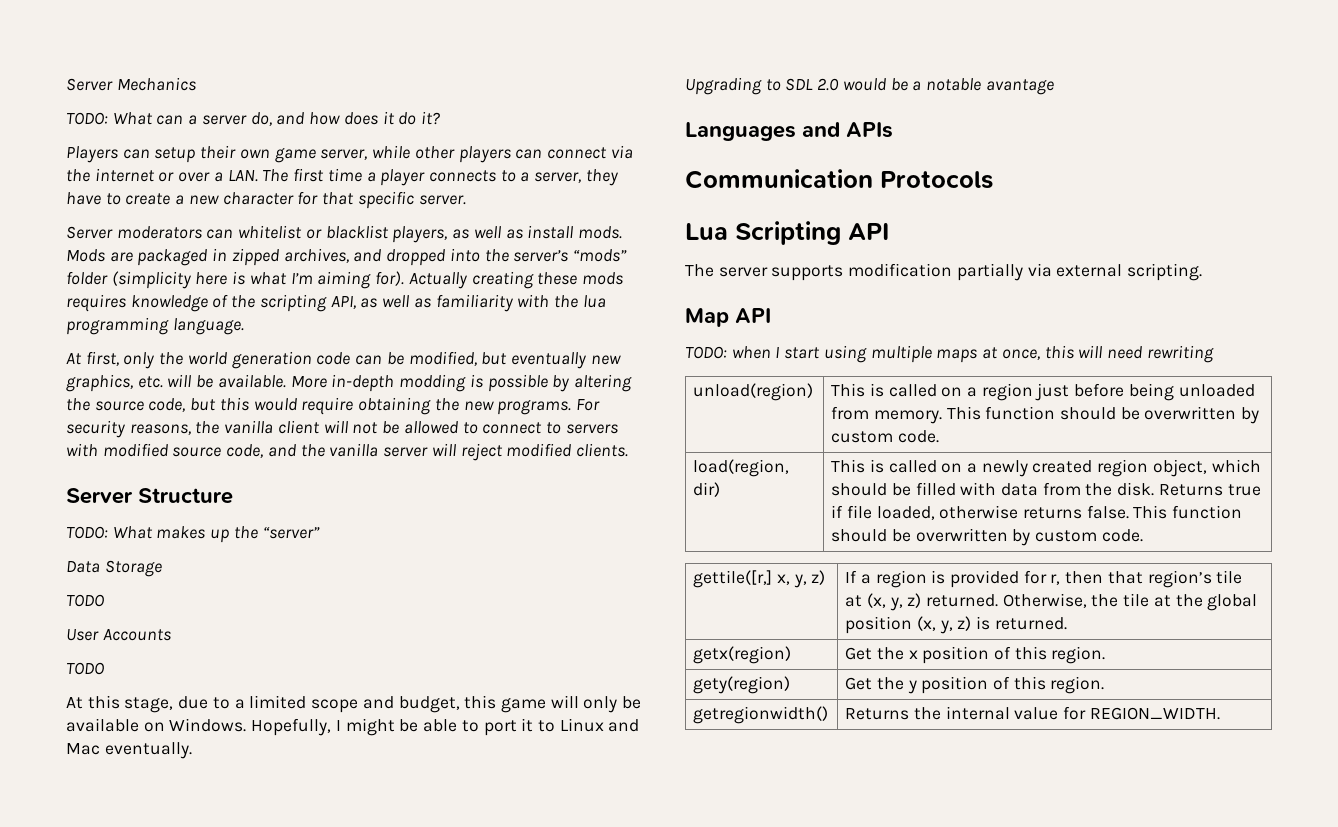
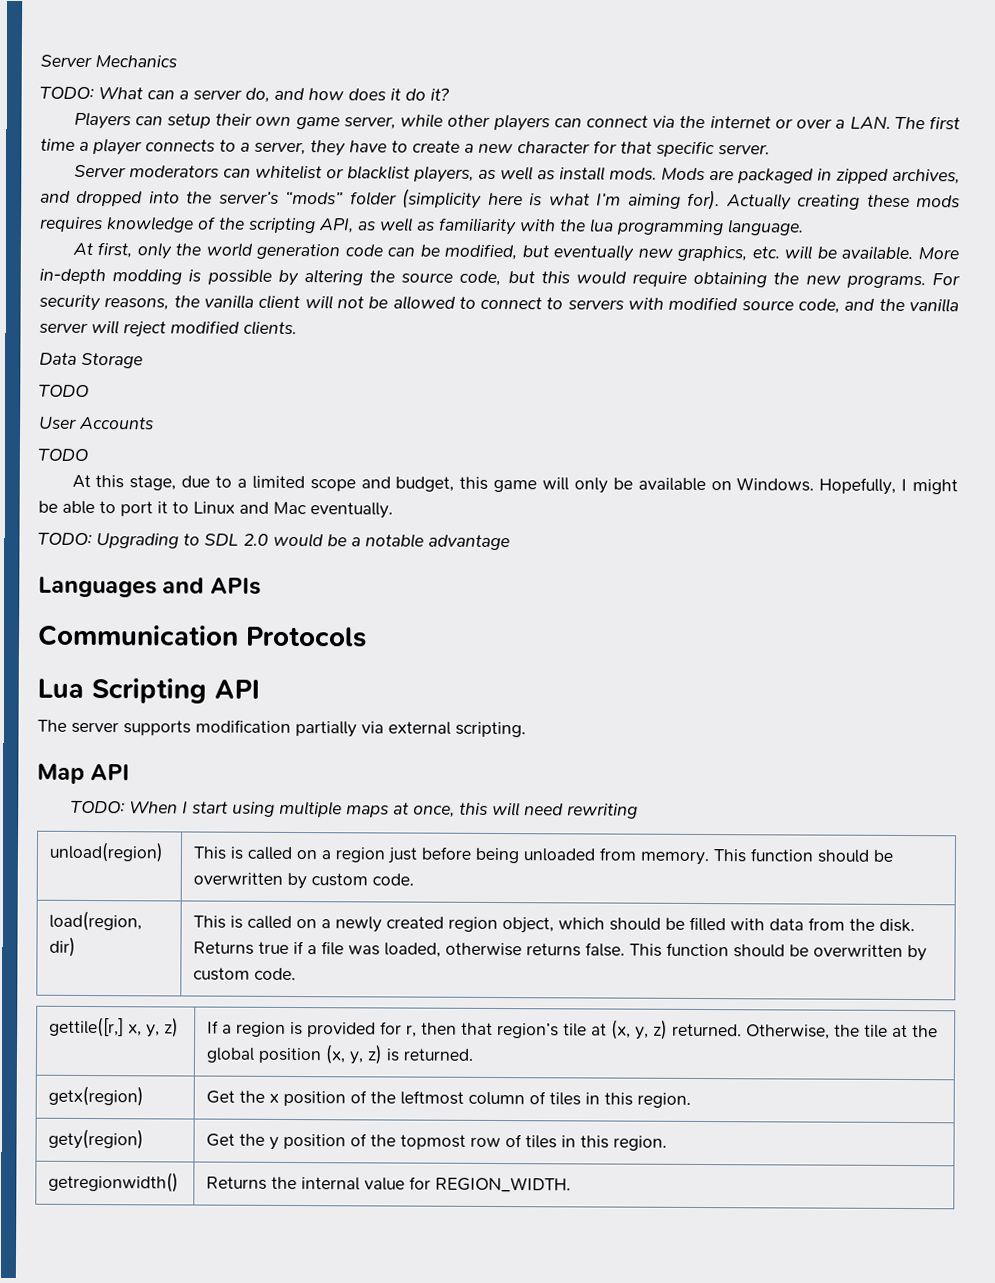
[66,488,233,504] [66,526,320,543] // Server Structure // TODO: What makes up the “server” -> (297, 328) none
(192, 750) none -> [38,532,92,546] TODO:
[985,79,1054,95] avantage -> [428,534,510,551] advantage
[731,346,771,359] when -> [128,801,178,814] When
[846,505,872,519] file -> [306,941,380,956] a file was
(1012, 653) none -> [369,1090,600,1106] the leftmost column of tiles in
(1011, 683) none -> [369,1134,576,1150] the topmost row of tiles in

